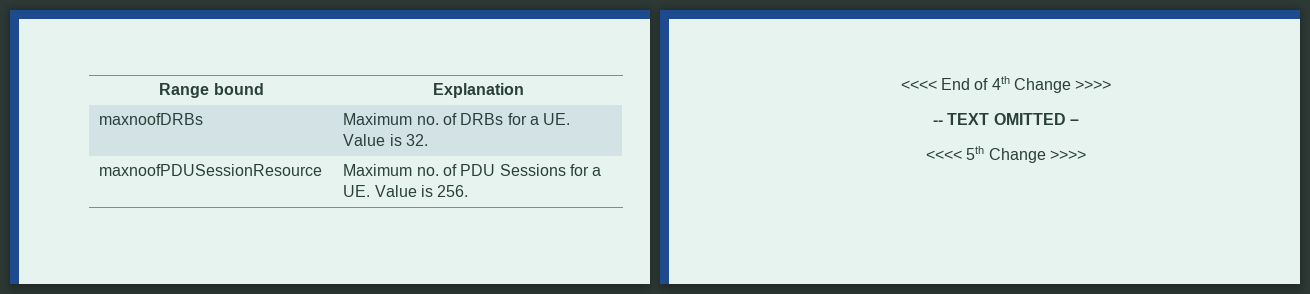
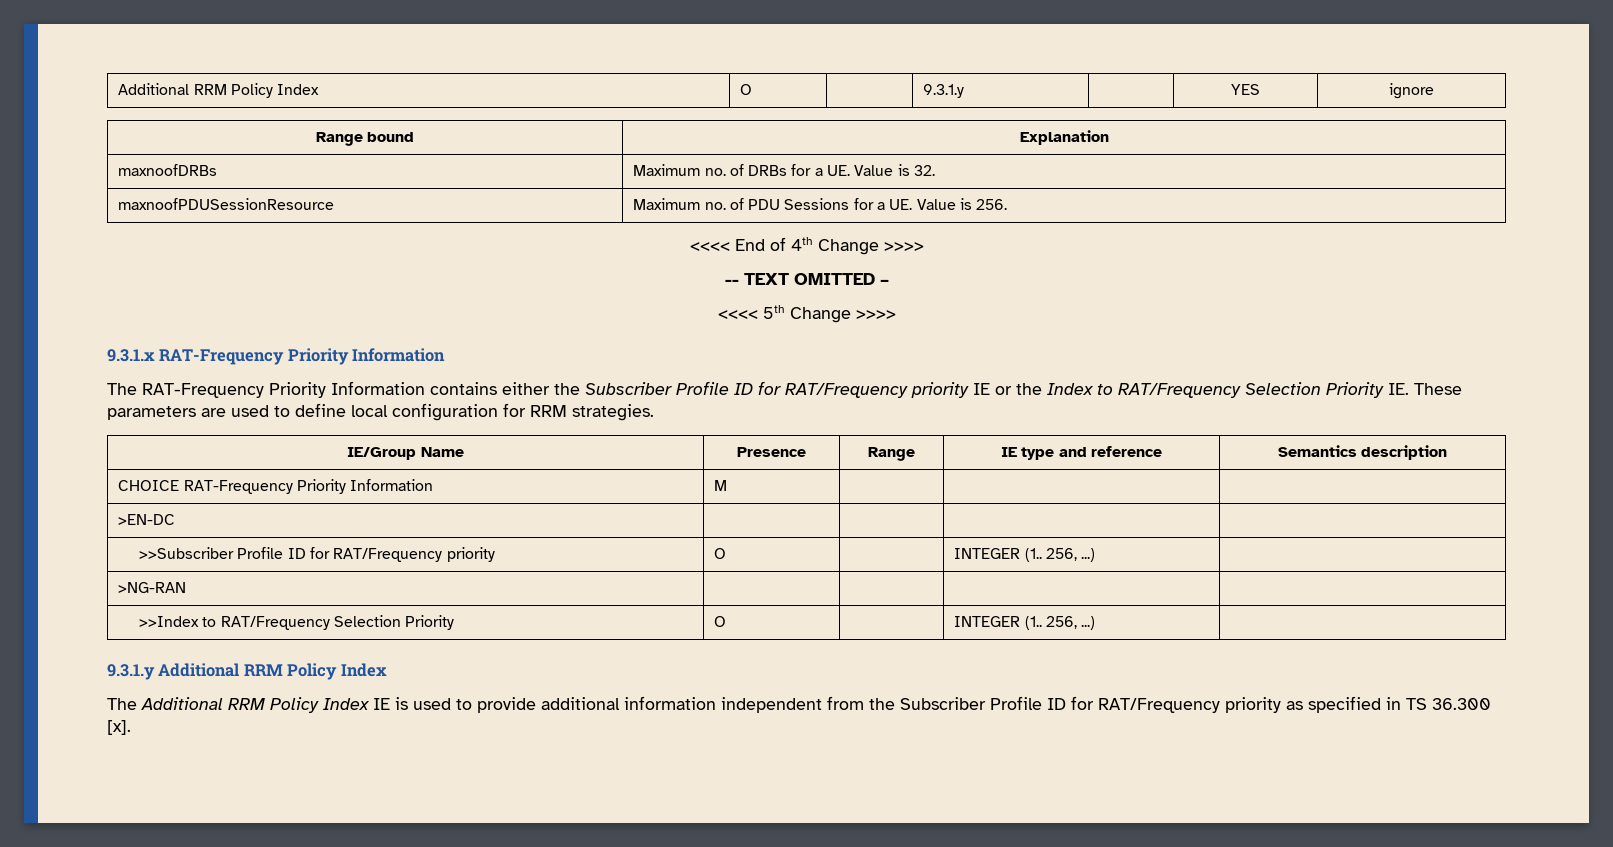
(159, 90) none -> [118,83,320,98] [740,84,753,95] [923,84,965,98] [1231,84,1260,95] [1389,83,1434,99] Additional RRM Policy Index | O | | 9.3.1.y | | YES | ignore //
(1086, 155) none -> [107,348,446,365] [107,381,1462,398] [107,403,654,421] [347,447,464,460] [737,447,806,457] [868,447,915,461] [1001,446,1162,460] [1277,445,1448,460] [118,479,434,494] [714,480,728,491] [118,514,176,525] [138,547,495,562] [714,548,727,559] [954,548,1096,562] [118,582,187,593] [138,615,455,630] [714,616,727,627] [954,616,1096,630] [107,663,387,680] [107,696,1491,713] [107,720,131,735] // 9.3.1.x RAT-Frequency Priority Information // The RAT-Frequency Priority Information contains either the Subscriber Profile ID for RAT/Frequency priority IE or the Index to RAT/Frequency Selection Priority IE. These parameters are used to define local configuration for RRM strategies. // IE/Group Name | Presence | Range | IE type and reference | Semantics description // CHOICE RAT-Frequency Priority Information | M | | | // >EN-DC | | | | // >>Subscriber Profile ID for RAT/Frequency priority | O | | INTEGER (1.. 256, ...) | // >NG-RAN | | | | // >>Index to RAT/Frequency Selection Priority | O | | INTEGER (1.. 256, ...) | // 9.3.1.y Additional RRM Policy Index // The Additional RRM Policy Index IE is used to provide additional information independent from the Subscriber Profile ID for RAT/Frequency priority as specified in TS 36.300 [x].

